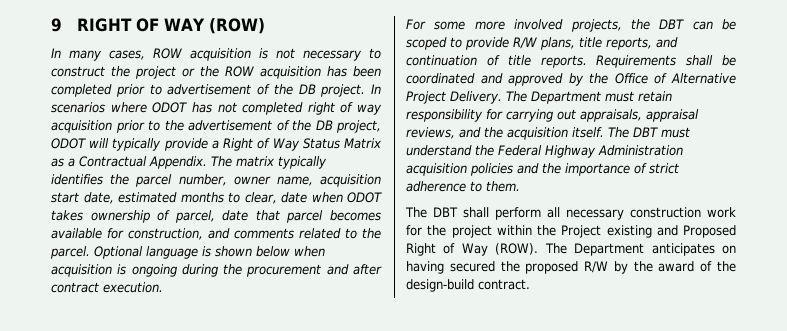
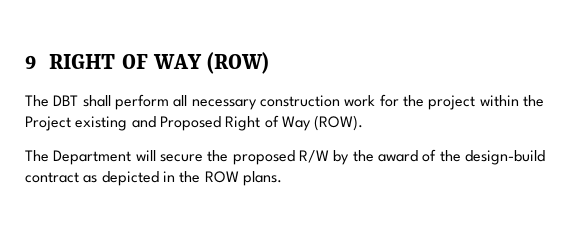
[51,48,381,61] [51,66,381,79] [51,84,381,97] [51,102,382,115] [51,120,381,133] [51,138,383,151] [51,156,327,169] [51,174,381,187] [51,192,382,204] [51,210,381,223] [51,228,381,240] [50,246,325,259] [51,264,382,277] [51,282,163,293] [406,19,736,32] [406,37,678,50] [406,55,736,68] [406,73,736,86] [406,91,672,104] [406,109,699,122] [406,127,690,140] [406,145,683,158] [406,163,679,176] [406,181,520,192] // In many cases, ROW acquisition is not necessary to construct the project or the ROW acquisition has been completed prior to advertisement of the DB project. In scenarios where ODOT has not completed right of way acquisition prior to the advertisement of the DB project, ODOT will typically provide a Right of Way Status Matrix as a Contractual Appendix. The matrix typically identifies the parcel number, owner name, acquisition start date, estimated months to clear, date when ODOT takes ownership of parcel, date that parcel becomes available for construction, and comments related to the parcel. Optional language is shown below when acquisition is ongoing during the procurement and after contract execution. // For some more involved projects, the DBT can be scoped to provide R/W plans, title reports, and continuation of title reports. Requirements shall be coordinated and approved by the Office of Alternative Project Delivery. The Department must retain responsibility for carrying out appraisals, appraisal reviews, and the acquisition itself. The DBT must understand the Federal Highway Administration acquisition policies and the importance of strict adherence to them. -> (270, 63) none
[544,243,736,256] [406,261,495,274] The Department anticipates on having secured -> [25,150,203,165] // The Department will secure
[478,279,530,290] contract. -> [25,171,282,186] contract as depicted in the ROW plans.

